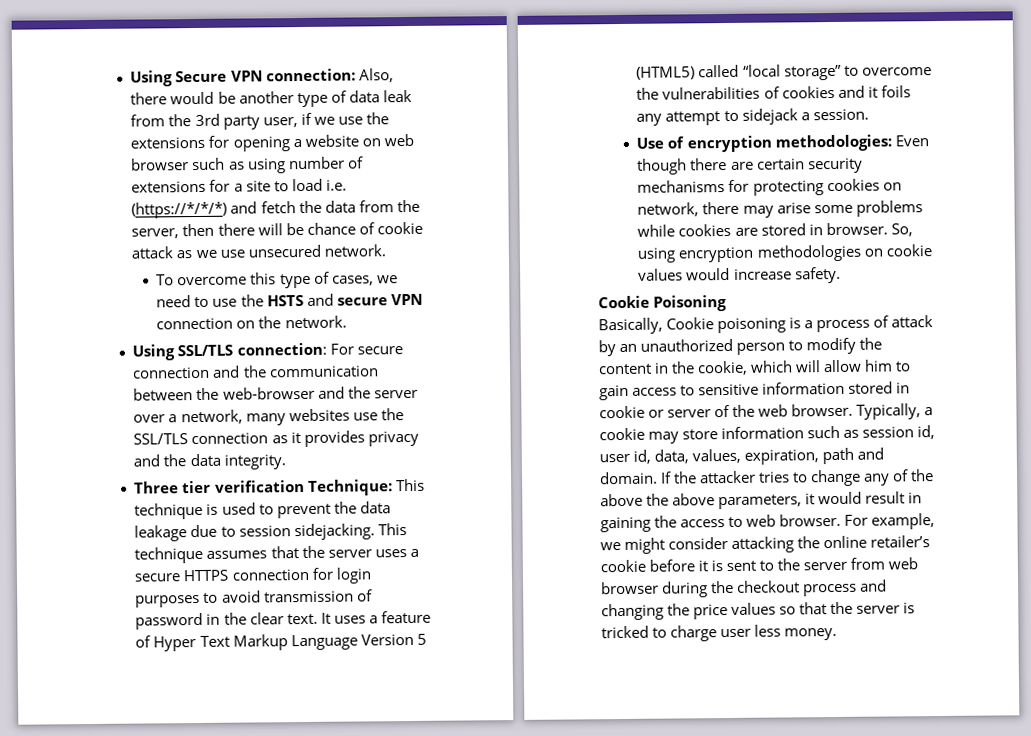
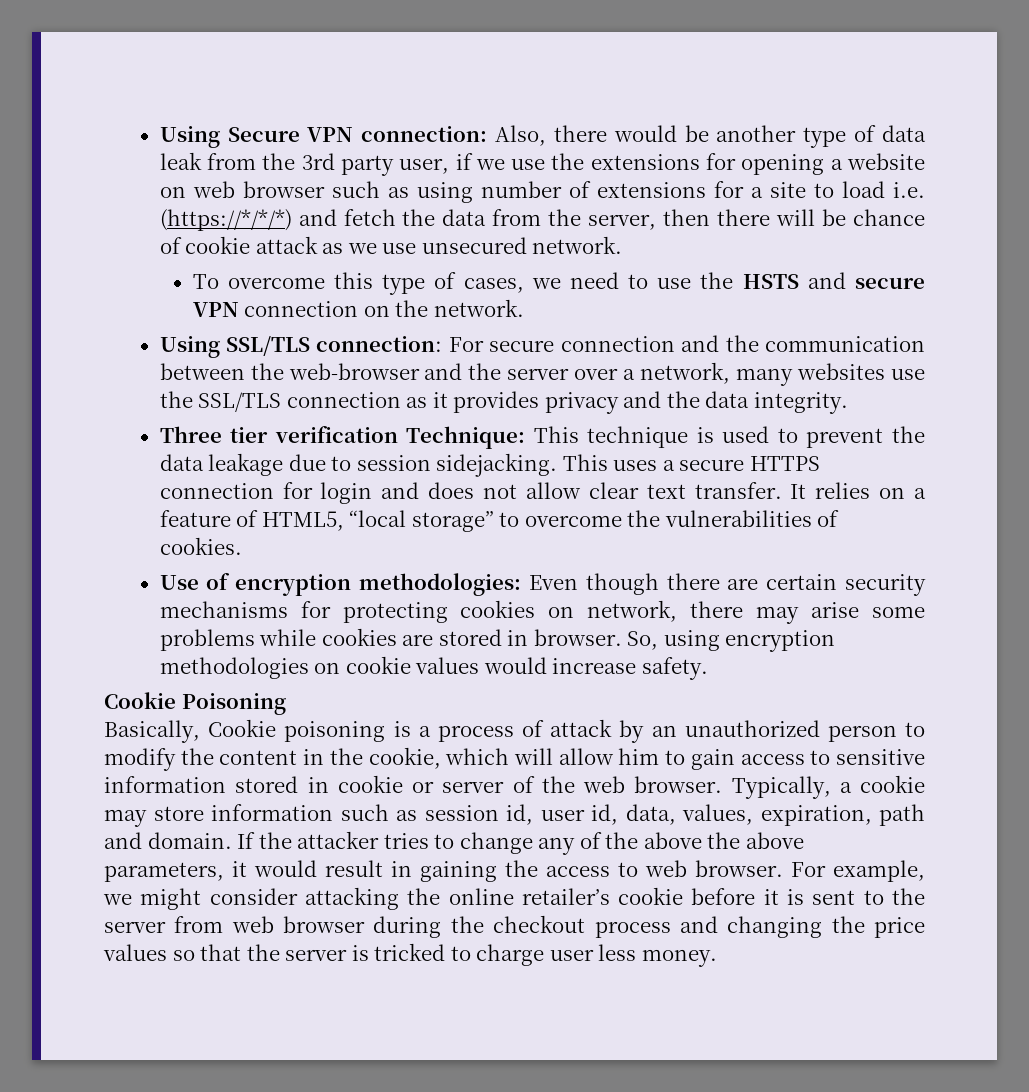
[134,545,372,564] technique assumes that the server -> (608, 462) none
[135,589,373,608] [135,610,431,630] [135,633,427,652] [636,64,740,80] purposes to avoid transmission of password in the clear text. It uses a feature of Hyper Text Markup Language Version 5 (HTML5) called -> [381,482,927,499] [159,510,344,531] and does not allow clear text transfer. It relies on a feature of HTML5,
[781,85,911,99] [636,108,869,126] cookies and it foils any attempt to sidejack a session. -> [159,537,242,555] cookies.

